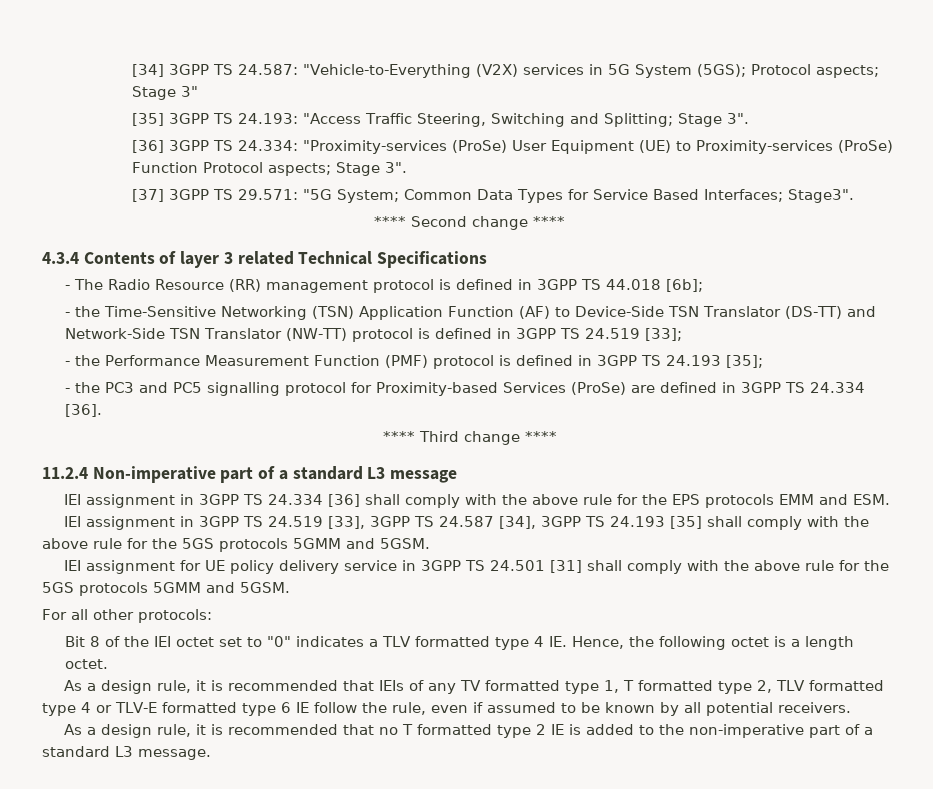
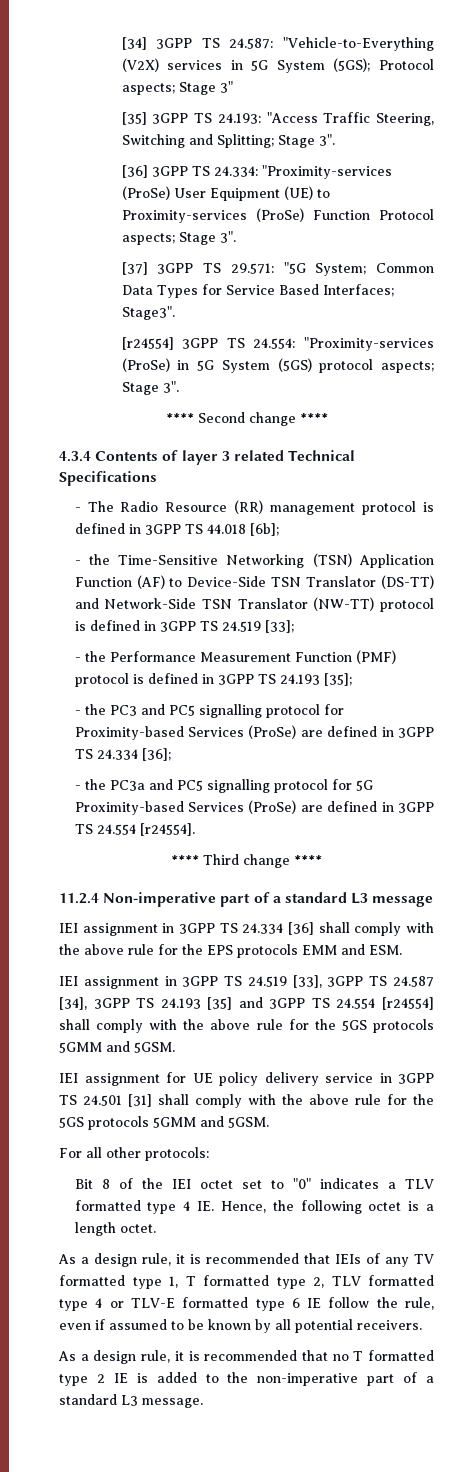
(855, 196) none -> [121,337,434,351] [121,358,434,373] [121,381,179,395] // [r24554] 3GPP TS 24.554: "Proximity-services (ProSe) in 5G System (5GS) protocol aspects; Stage 3".
[64,404,102,417] [36]. -> [141,748,171,761] [74,779,373,793] [74,800,434,815] [74,823,195,836] [36]; // - the PC3a and PC5 signalling protocol for 5G Proximity-based Services (ProSe) are defined in 3GPP TS 24.554 [r24554].
(703, 522) none -> [238,997,434,1010] and 3GPP TS 24.554 [r24554]

